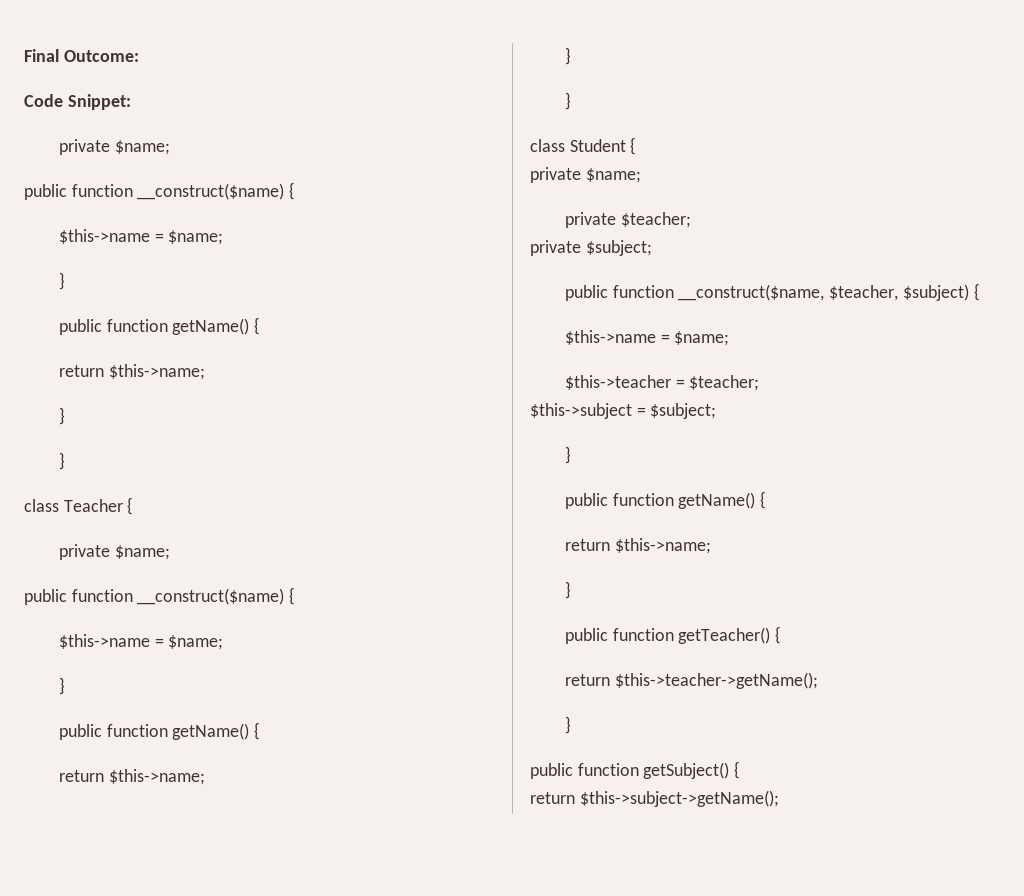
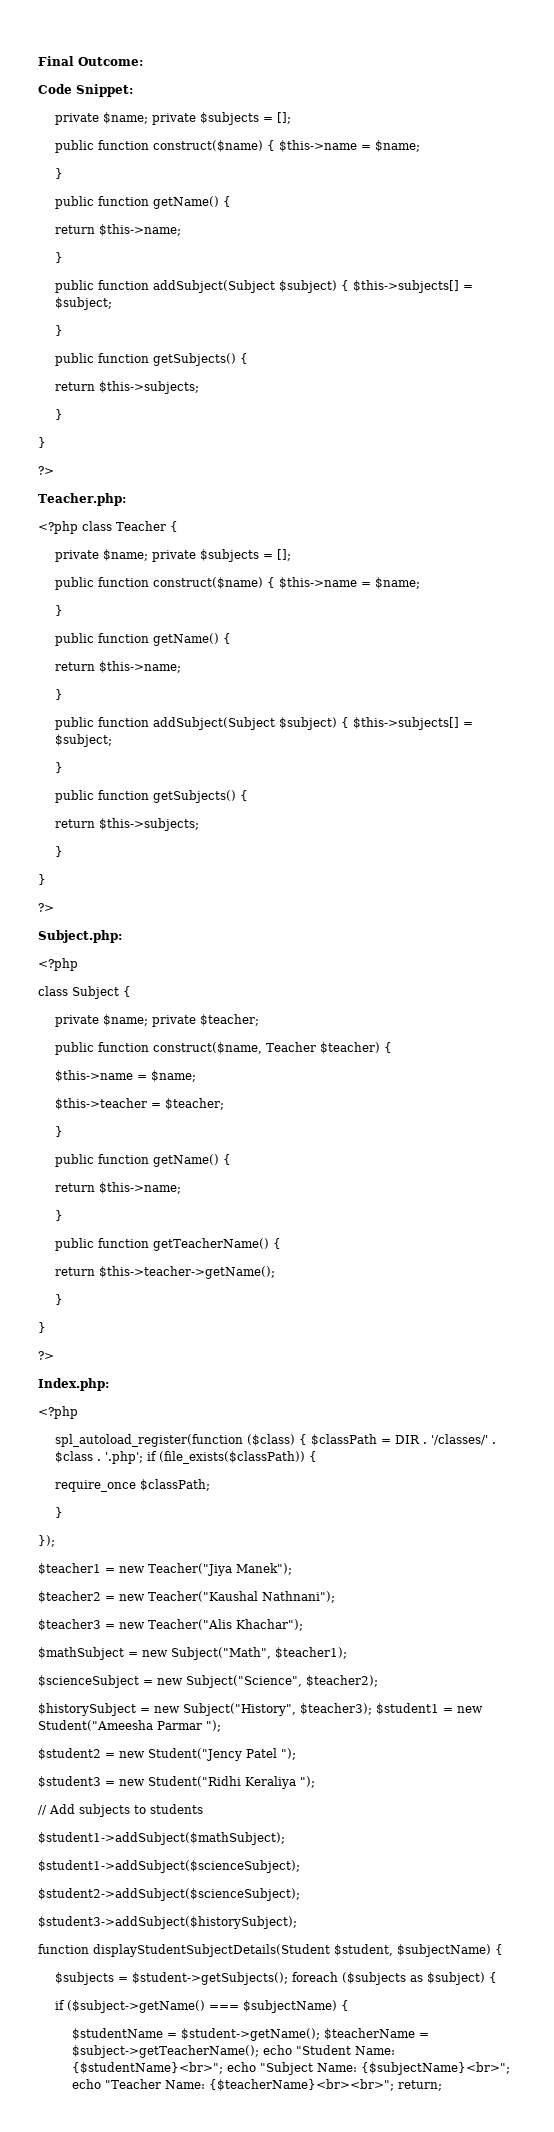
[24,182,296,200] // public function __construct($name) { // -> [152,112,292,125] [55,140,276,153] private $subjects = []; // public function construct($name) {
[58,452,65,470] } // -> [55,280,474,293] [55,297,113,310] [55,325,64,336] [55,353,249,366] [55,381,200,394] [55,409,64,420] [38,437,46,448] [38,466,54,475] [38,493,126,506] [38,521,78,534] public function addSubject(Subject $subject) { $this->subjects[] = $subject; // } // public function getSubjects() { // return $this->subjects; // } // } // ?> // Teacher.php: // <?php
[24,587,296,605] // public function __construct($name) { // -> [152,549,292,562] [55,577,276,590] private $subjects = []; // public function construct($name) {
[564,92,571,110] [530,137,637,155] [530,167,641,183] } // class Student { // private $name; // -> [55,717,474,730] [55,734,113,747] [55,762,64,773] [55,790,249,803] [55,818,200,831] [55,846,64,857] [38,874,46,885] [38,903,54,912] [38,930,122,943] [38,958,78,971] [38,986,131,999] [55,1014,149,1027] public function addSubject(Subject $subject) { $this->subjects[] = $subject; // } // public function getSubjects() { // return $this->subjects; // } // } // ?> // Subject.php: // <?php // class Subject { // private $name;
[530,240,652,256] [564,284,969,301] // private $subject; // public function __construct($name, $teacher, $subject) -> [55,1042,381,1055] // public function construct($name, Teacher $teacher)
[530,403,717,419] // $this->subject = $subject; -> (225, 1104) none
[678,627,771,644] getTeacher() -> [153,1238,270,1251] getTeacherName()
[530,761,741,779] [530,790,779,807] public function getSubject() { // return $this->subject->getName(); -> [38,1322,46,1333] [38,1351,54,1360] [38,1378,109,1391] [38,1406,78,1419] [55,1434,497,1447] [55,1451,318,1464] [55,1479,211,1492] [55,1507,64,1518] [38,1535,55,1547] [38,1563,292,1576] [38,1591,335,1603] [38,1619,303,1631] [38,1647,347,1660] [38,1675,378,1688] [38,1703,483,1716] [38,1720,221,1732] [38,1748,296,1761] [38,1776,315,1789] [38,1804,203,1817] [38,1832,285,1845] [38,1860,300,1873] [38,1888,300,1901] [38,1916,297,1929] [38,1944,503,1957] [55,1972,498,1985] [55,2000,350,2013] [72,2028,430,2041] [72,2045,396,2058] [72,2062,511,2075] [72,2079,443,2091] } // ?> // Index.php: // <?php // spl_autoload_register(function ($class) { $classPath = DIR . '/classes/' . $class . '.php'; if (file_exists($classPath)) { // require_once $classPath; // } // }); // $teacher1 = new Teacher("Jiya Manek"); // $teacher2 = new Teacher("Kaushal Nathnani"); // $teacher3 = new Teacher("Alis Khachar"); // $mathSubject = new Subject("Math", $teacher1); // $scienceSubject = new Subject("Science", $teacher2); // $historySubject = new Subject("History", $teacher3); $student1 = new Student("Ameesha Parmar "); // $student2 = new Student("Jency Patel "); // $student3 = new Student("Ridhi Keraliya "); // // Add subjects to students // $student1->addSubject($mathSubject); // $student1->addSubject($scienceSubject); // $student2->addSubject($scienceSubject); // $student3->addSubject($historySubject); // function displayStudentSubjectDetails(Student $student, $subjectName) { // $subjects = $student->getSubjects(); foreach ($subjects as $subject) { // if ($subject->getName() === $subjectName) { // $studentName = $student->getName(); $teacherName = $subject->getTeacherName(); echo "Student Name: {$studentName}<br>"; echo "Subject Name: {$subjectName}<br>"; echo "Teacher Name: {$teacherName}<br><br>"; return;

